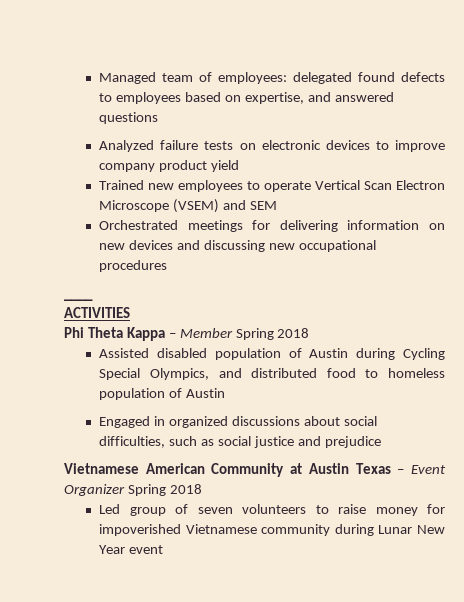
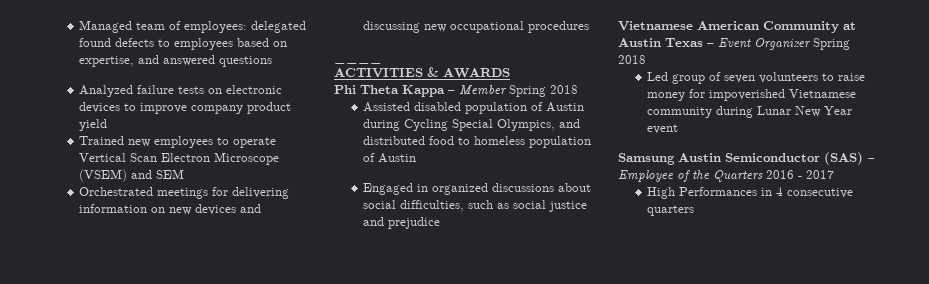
(130, 312) none -> [427,67,510,78] & AWARDS
(164, 549) none -> [618,152,875,165] [618,170,834,182] [647,187,854,199] [647,205,695,216] // Samsung Austin Semiconductor (SAS) – Employee of the Quarters 2016 - 2017 // High Performances in 4 consecutive quarters

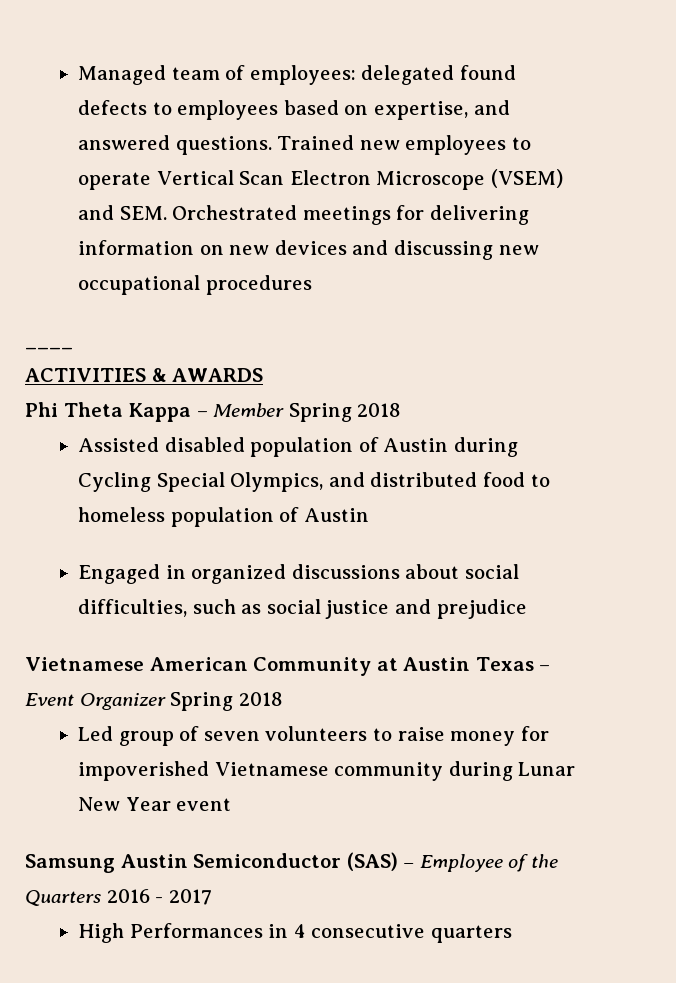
[219,56,273,67] [79,85,283,97] [79,102,292,114] [79,119,108,131] questions // Analyzed failure tests on electronic devices to improve company product yield // -> [175,136,272,155] questions.
[156,169,185,179] SEM // -> [119,206,167,220] SEM.

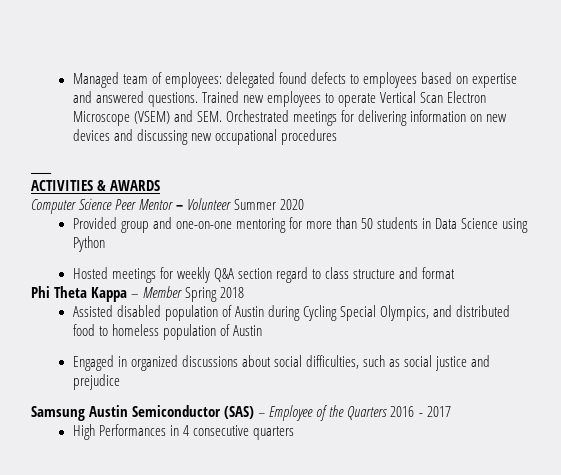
[374,101,469,120] expertise, -> [472,73,518,88] expertise
(264, 375) none -> [31,198,305,214] [72,217,529,233] [72,236,105,252] [72,267,456,283] // Computer Science Peer Mentor – Volunteer Summer 2020 // Provided group and one-on-one mentoring for more than 50 students in Data Science using Python // Hosted meetings for weekly Q&A section regard to class structure and format
[25,657,551,676] [25,692,283,711] [78,726,549,746] [78,761,576,781] [78,797,232,811] // Vietnamese American Community at Austin Texas – Event Organizer Spring 2018 // Led group of seven volunteers to raise money for impoverished Vietnamese community during Lunar New Year event -> (120, 382) none

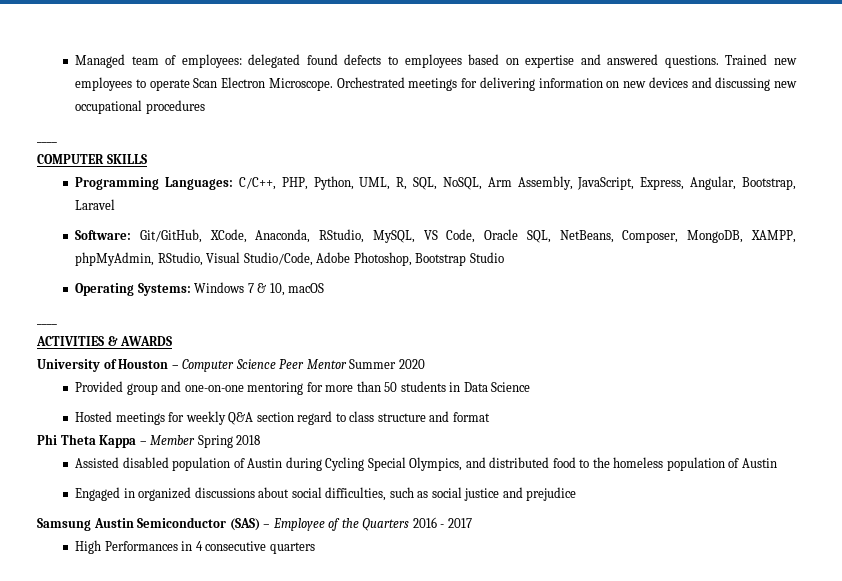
[379,91,416,103] Vertical -> (190, 85) none
[72,110,222,126] Microscope (VSEM) and SEM. -> [268,78,333,91] Microscope.
(52, 173) none -> [37,154,147,164] [75,176,796,190] [75,199,116,210] [75,229,797,243] [75,252,504,266] [75,282,325,296] [37,323,57,325] // COMPUTER SKILLS // Programming Languages: C/C++, PHP, Python, UML, R, SQL, NoSQL, Arm Assembly, JavaScript, Express, Angular, Bootstrap, Laravel // Software: Git/GitHub, XCode, Anaconda, RStudio, MySQL, VS Code, Oracle SQL, NetBeans, Composer, MongoDB, XAMPP, phpMyAdmin, RStudio, Visual Studio/Code, Adobe Photoshop, Bootstrap Studio // Operating Systems: Windows 7 & 10, macOS // ____
(161, 185) none -> [37,359,179,372] University of Houston –
[176,198,232,210] – Volunteer -> (347, 364) none
[502,218,529,233] [72,236,105,252] using Python -> (531, 387) none
(108, 331) none -> [592,457,610,468] the

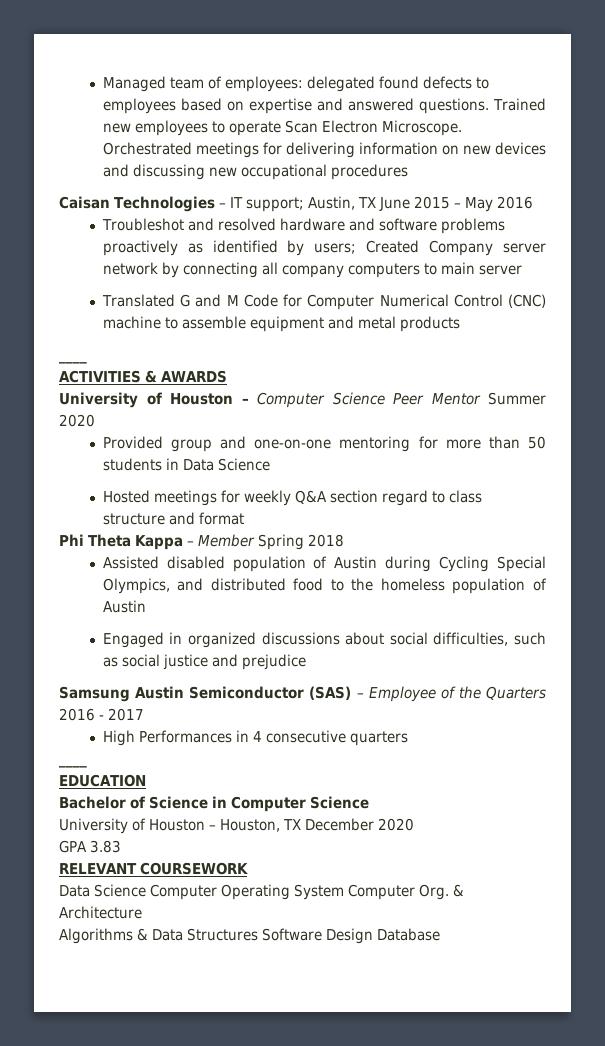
[37,141,57,143] [37,154,147,164] [75,176,796,190] [75,199,116,210] [75,229,797,243] [75,252,504,266] [75,282,325,296] ____ // COMPUTER SKILLS // Programming Languages: C/C++, PHP, Python, UML, R, SQL, NoSQL, Arm Assembly, JavaScript, Express, Angular, Bootstrap, Laravel // Software: Git/GitHub, XCode, Anaconda, RStudio, MySQL, VS Code, Oracle SQL, NetBeans, Composer, MongoDB, XAMPP, phpMyAdmin, RStudio, Visual Studio/Code, Adobe Photoshop, Bootstrap Studio // Operating Systems: Windows 7 & 10, macOS -> [59,196,533,212] [101,218,505,234] [102,240,546,256] [102,262,522,278] [101,294,546,310] [102,316,460,332] Caisan Technologies – IT support; Austin, TX June 2015 – May 2016 // Troubleshot and resolved hardware and software problems proactively as identified by users; Created Company server network by connecting all company computers to main server // Translated G and M Code for Computer Numerical Control (CNC) machine to assemble equipment and metal products
(315, 548) none -> [59,764,87,768] [59,774,146,787] [59,796,369,812] [59,818,414,834] [59,840,121,853] [59,862,248,875] [59,884,464,900] [59,906,142,919] [59,928,440,944] // ____ // EDUCATION // Bachelor of Science in Computer Science // University of Houston – Houston, TX December 2020 // GPA 3.83 // RELEVANT COURSEWORK // Data Science Computer Operating System Computer Org. & Architecture // Algorithms & Data Structures Software Design Database

